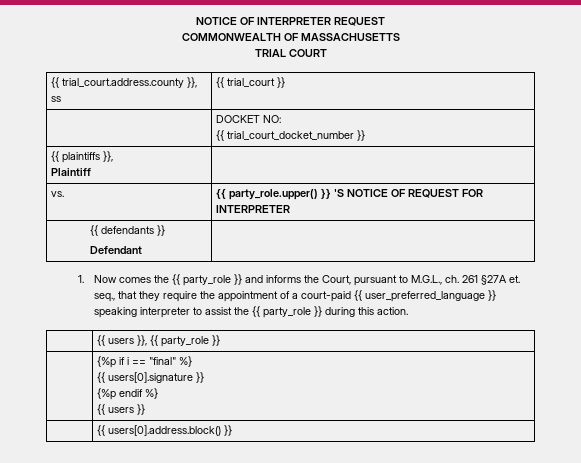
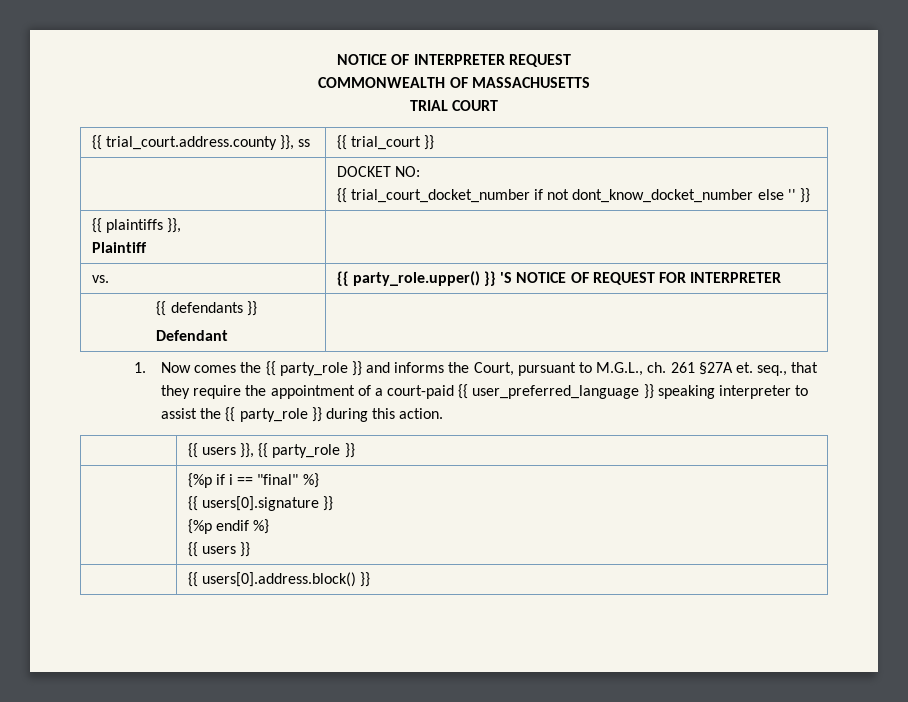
(354, 135) none -> [534,189,796,203] if not dont_know_docket_number else ''

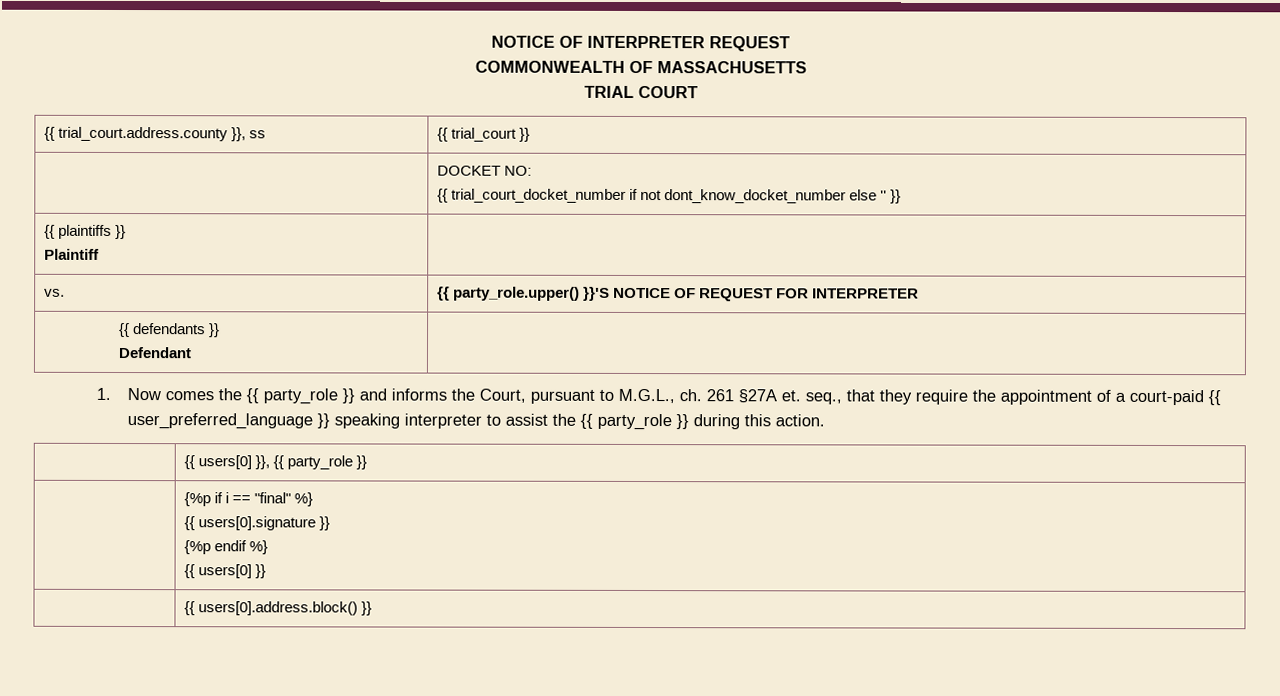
[167,218,182,233] }}, -> [114,224,126,240] }}
[484,271,513,286] }} 'S -> [582,286,610,301] }}'S
[201,447,236,455] users -> [197,455,252,470] users[0]
[201,546,236,554] users -> [197,564,252,579] users[0]

